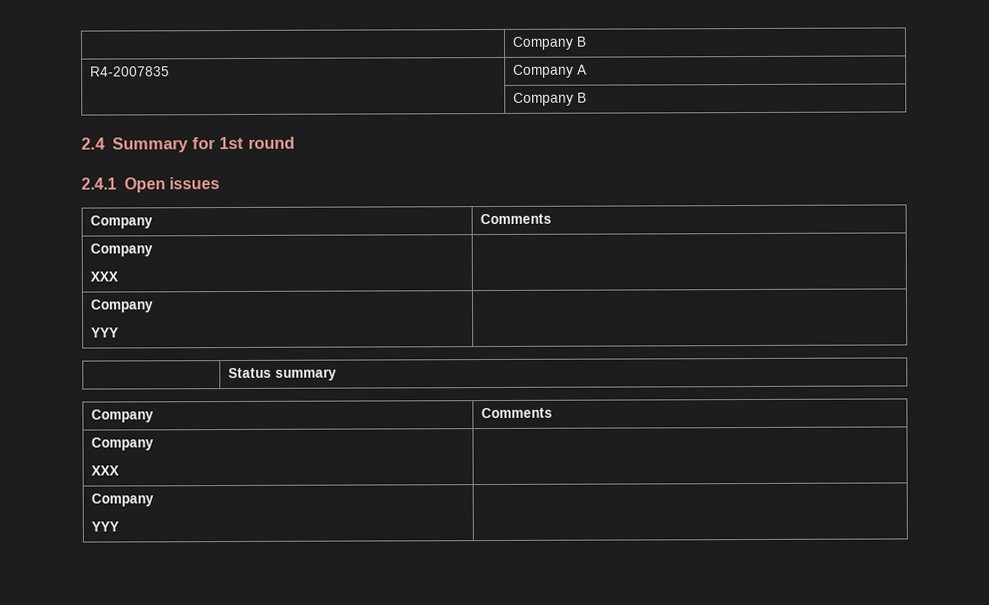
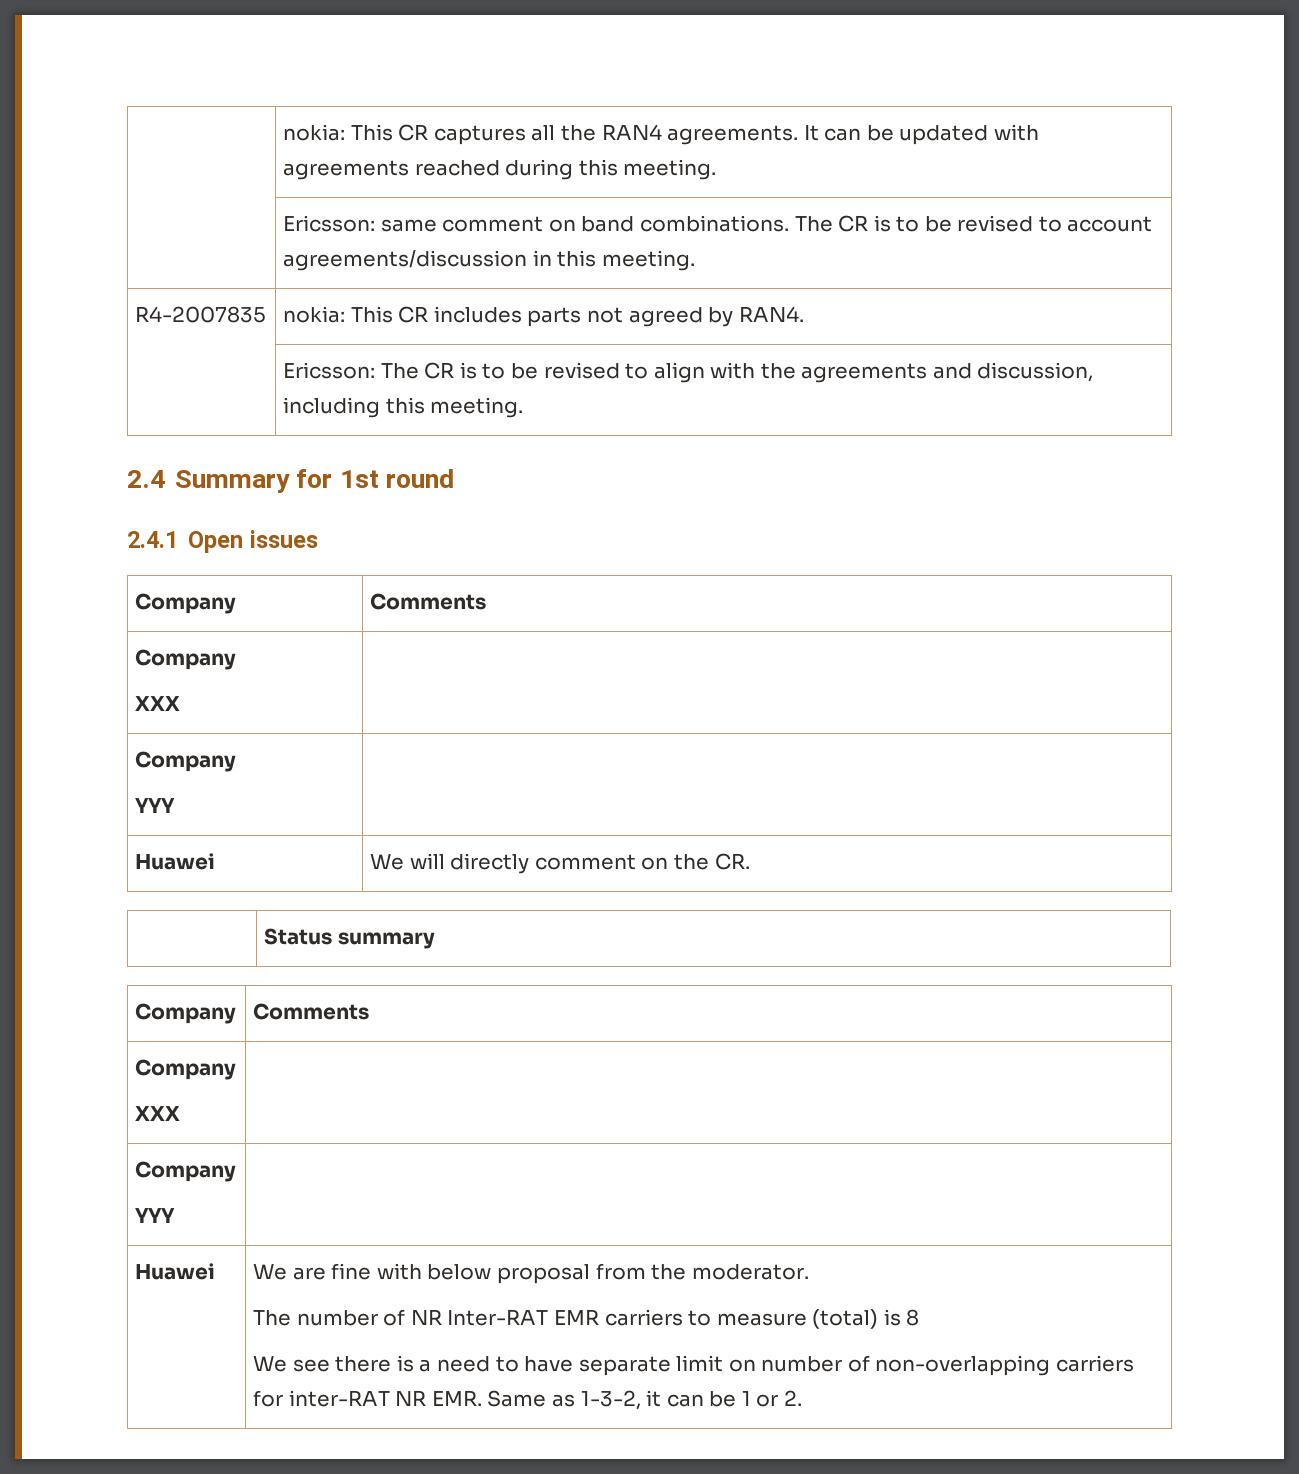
[512,36,588,50] [90,66,171,77] [513,64,588,78] [513,92,588,106] | Company B // R4-2007835 | Company A // | Company B -> [283,124,1039,145] [283,159,717,180] [283,215,1153,232] [283,250,695,271] [135,306,267,323] [283,306,804,327] [283,362,1094,383] [283,397,524,418] | nokia: This CR captures all the RAN4 agreements. It can be updated with agreements reached during this meeting. // | Ericsson: same comment on band combinations. The CR is to be revised to account agreements/discussion in this meeting. // R4-2007835 | nokia: This CR includes parts not agreed by RAN4. // | Ericsson: The CR is to be revised to align with the agreements and discussion, including this meeting.
(120, 332) none -> [135,853,216,870] [370,853,750,874] // Huawei | We will directly comment on the CR.
(120, 526) none -> [135,1263,216,1280] [253,1263,809,1284] [253,1309,920,1329] [253,1355,1134,1376] [253,1390,802,1410] // Huawei | We are fine with below proposal from the moderator. // The number of NR Inter-RAT EMR carriers to measure (total) is 8 // We see there is a need to have separate limit on number of non-overlapping carriers for inter-RAT NR EMR. Same as 1-3-2, it can be 1 or 2.

